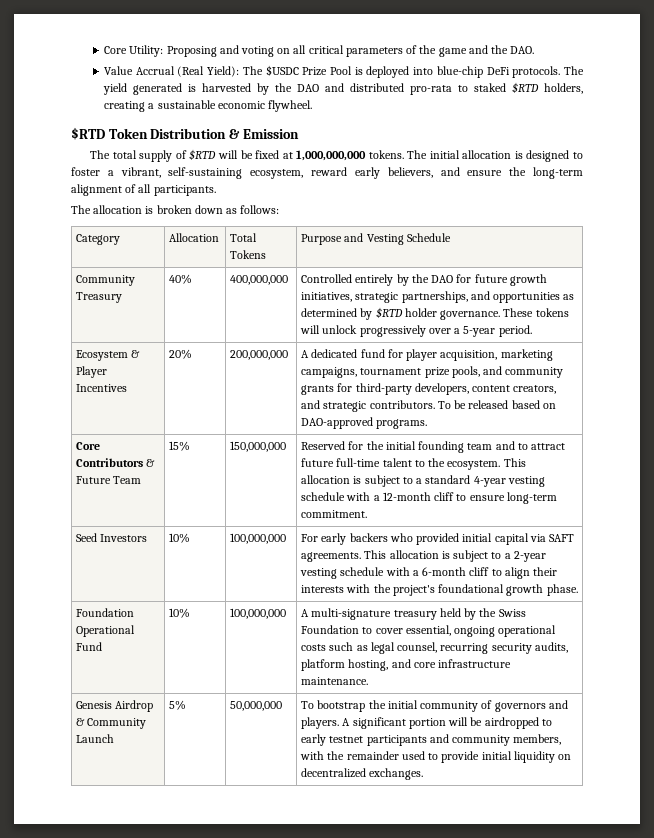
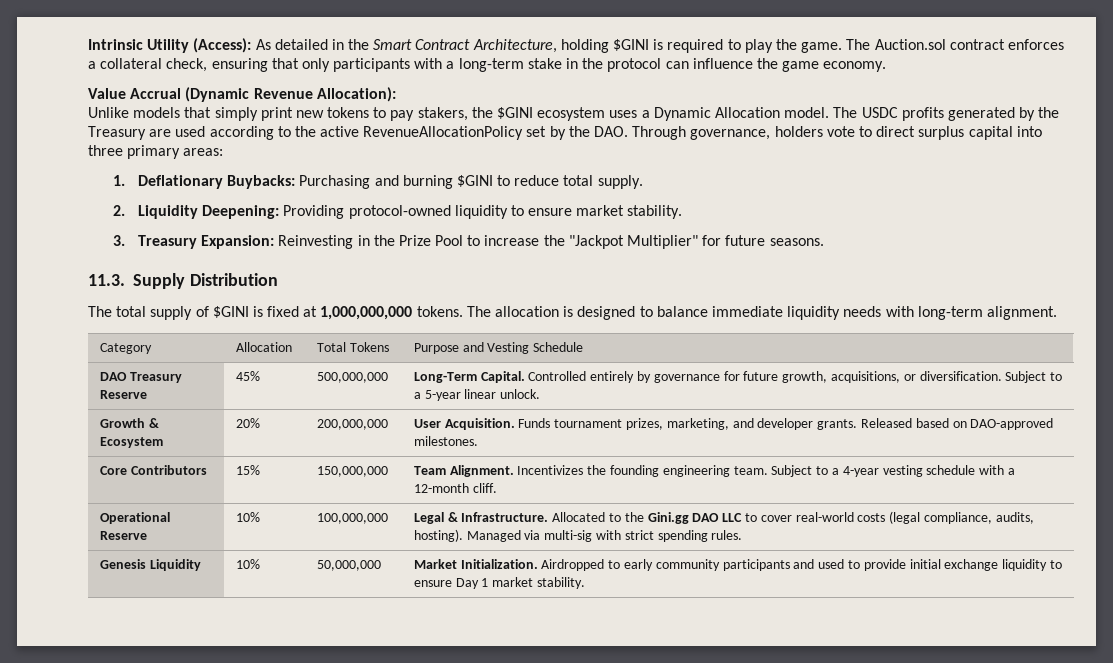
[104,45,535,57] [104,65,584,78] [103,82,583,95] [104,100,313,112] [71,127,148,140] Core Utility: Proposing and voting on all critical parameters of the game and the DAO. // Value Accrual (Real Yield): The $USDC Prize Pool is deployed into blue-chip DeFi protocols. The yield generated is harvested by the DAO and distributed pro-rata to staked $RTD holders, creating a sustainable economic flywheel. // $RTD Token -> [88,38,1064,53] [88,58,887,72] [88,87,396,102] [88,107,1060,121] [88,126,1042,140] [88,145,224,159] [113,175,643,189] [113,205,683,219] [113,235,824,249] [88,273,185,289] Intrinsic Utility (Access): As detailed in the Smart Contract Architecture, holding $GINI is required to play the game. The Auction.sol contract enforces a collateral check, ensuring that only participants with a long-term stake in the protocol can influence the game economy. // Value Accrual (Dynamic Revenue Allocation): // Unlike models that simply print new tokens to pay stakers, the $GINI ecosystem uses a Dynamic Allocation model. The USDC profits generated by the Treasury are used according to the active RevenueAllocationPolicy set by the DAO. Through governance, holders vote to direct surplus capital into three primary areas: // 1. Deflationary Buybacks: Purchasing and burning $GINI to reduce total supply. // 2. Liquidity Deepening: Providing protocol-owned liquidity to ensure market stability. // 3. Treasury Expansion: Reinvesting in the Prize Pool to increase the "Jackpot Multiplier" for future seasons. // 11.3. Supply
[228,129,299,139] & Emission -> (278, 279) none
[189,149,253,160] $RTD will be -> [212,306,263,318] $GINI is
[429,150,460,159] initial -> (491, 311) none
[71,167,583,179] [71,184,216,196] [71,205,280,214] foster a vibrant, self-sustaining ecosystem, reward early believers, and ensure the long-term alignment of all participants. // The allocation is broken down as follows: -> [656,306,1057,320] balance immediate liquidity needs with long-term alignment.
[76,275,136,286] [76,292,123,303] [169,274,193,284] [230,275,289,285] [301,274,547,286] [301,291,575,303] [301,307,569,320] [300,325,532,337] [76,350,141,361] [76,366,108,378] [76,384,128,392] [169,349,193,359] [230,350,289,360] [301,349,553,361] [301,366,564,378] [301,383,557,395] [301,400,509,412] Community Treasury | 40% | 400,000,000 | Controlled entirely by the DAO for future growth initiatives, strategic partnerships, and opportunities as determined by $RTD holder governance. These tokens will unlock progressively over a 5-year period. // Ecosystem & Player Incentives | 20% | 200,000,000 | A dedicated fund for player acquisition, marketing campaigns, tournament prize pools, and community grants for third-party developers, content creators, and strategic contributors. To be released -> [99,372,182,383] [99,390,147,399] [235,371,260,381] [316,372,388,383] [413,371,1063,383] [413,389,541,401] [99,418,159,428] [99,437,163,448] [235,418,260,428] [316,419,388,430] [413,418,912,430] DAO Treasury Reserve | 45% | 500,000,000 | Long-Term Capital. Controlled entirely by governance for future growth, acquisitions, or diversification. Subject to a 5-year linear unlock. // Growth & Ecosystem | 20% | 200,000,000 | User Acquisition. Funds tournament prizes, marketing, and developer grants. Released
[376,419,428,429] programs. -> [413,436,478,446] milestones.
[146,459,156,467] [76,476,142,484] & Future Team -> (207, 470) none
[301,441,566,453] [301,458,526,470] [301,475,471,487] Reserved for the initial founding team and to attract future full-time talent to the ecosystem. This allocation is subject to a standard -> [413,465,839,477] Team Alignment. Incentivizes the founding engineering team. Subject to a
[434,492,557,504] [301,510,368,518] [76,533,148,542] [169,533,191,543] [230,533,287,544] [301,533,575,545] [301,550,546,562] [300,567,558,579] [301,584,578,596] [76,608,135,617] [76,625,136,637] [76,642,103,651] [169,608,191,618] [230,608,287,619] [301,608,526,620] [301,625,557,637] [301,642,568,654] [301,659,512,671] [301,677,369,685] [76,700,154,712] [76,718,147,729] [76,734,115,743] [169,700,187,710] [230,701,283,711] [301,700,568,712] [301,717,539,729] cliff to ensure long-term commitment. // Seed Investors | 10% | 100,000,000 | For early backers who provided initial capital via SAFT agreements. This allocation is subject to a 2-year vesting schedule with a 6-month cliff to align their interests with the project's foundational growth phase. // Foundation Operational Fund | 10% | 100,000,000 | A multi-signature treasury held by the Swiss Foundation to cover essential, ongoing operational costs such as legal counsel, recurring security audits, platform hosting, and core infrastructure maintenance. // Genesis Airdrop & Community Launch | 5% | 50,000,000 | To bootstrap the initial community of governors and players. A significant portion will be airdropped -> [472,483,497,493] [99,512,170,524] [99,531,147,540] [235,512,260,522] [316,513,388,524] [413,511,1034,524] [413,529,743,542] [99,559,201,571] [235,559,260,569] [316,560,381,571] [413,559,605,571] cliff. // Operational Reserve | 10% | 100,000,000 | Legal & Infrastructure. Allocated to the Gini.gg DAO LLC to cover real-world costs (legal compliance, audits, hosting). Managed via multi-sig with strict spending rules. // Genesis Liquidity | 10% | 50,000,000 | Market Initialization. Airdropped
[329,736,364,743] testnet -> [655,559,720,571] community
[452,734,562,746] [300,751,572,763] [301,768,424,780] community members, with the remainder used to provide initial liquidity on decentralized exchanges. -> [818,559,1062,571] [413,577,586,589] used to provide initial exchange liquidity to ensure Day 1 market stability.

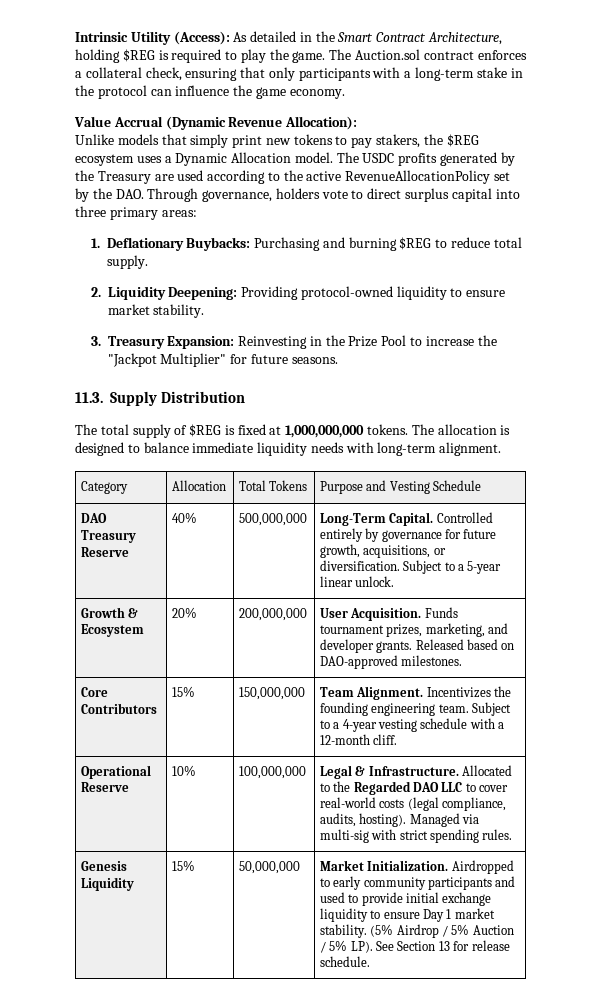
[613,39,650,51] $GINI -> [122,49,155,62] $REG
[497,107,534,119] $GINI -> [446,134,479,147] $REG
[456,175,493,187] $GINI -> [399,237,432,250] $REG
[212,306,249,318] $GINI -> [189,424,222,437] $REG
[235,371,260,381] 45% -> [171,512,197,523] 40%
[647,512,689,524] Gini.gg -> [353,781,411,795] Regarded
[235,559,260,569] 10% -> [171,860,195,871] 15%
(586, 583) none -> [370,924,514,938] [319,940,510,953] [319,956,370,967] (5% Airdrop / 5% Auction / 5% LP). See Section 13 for release schedule.

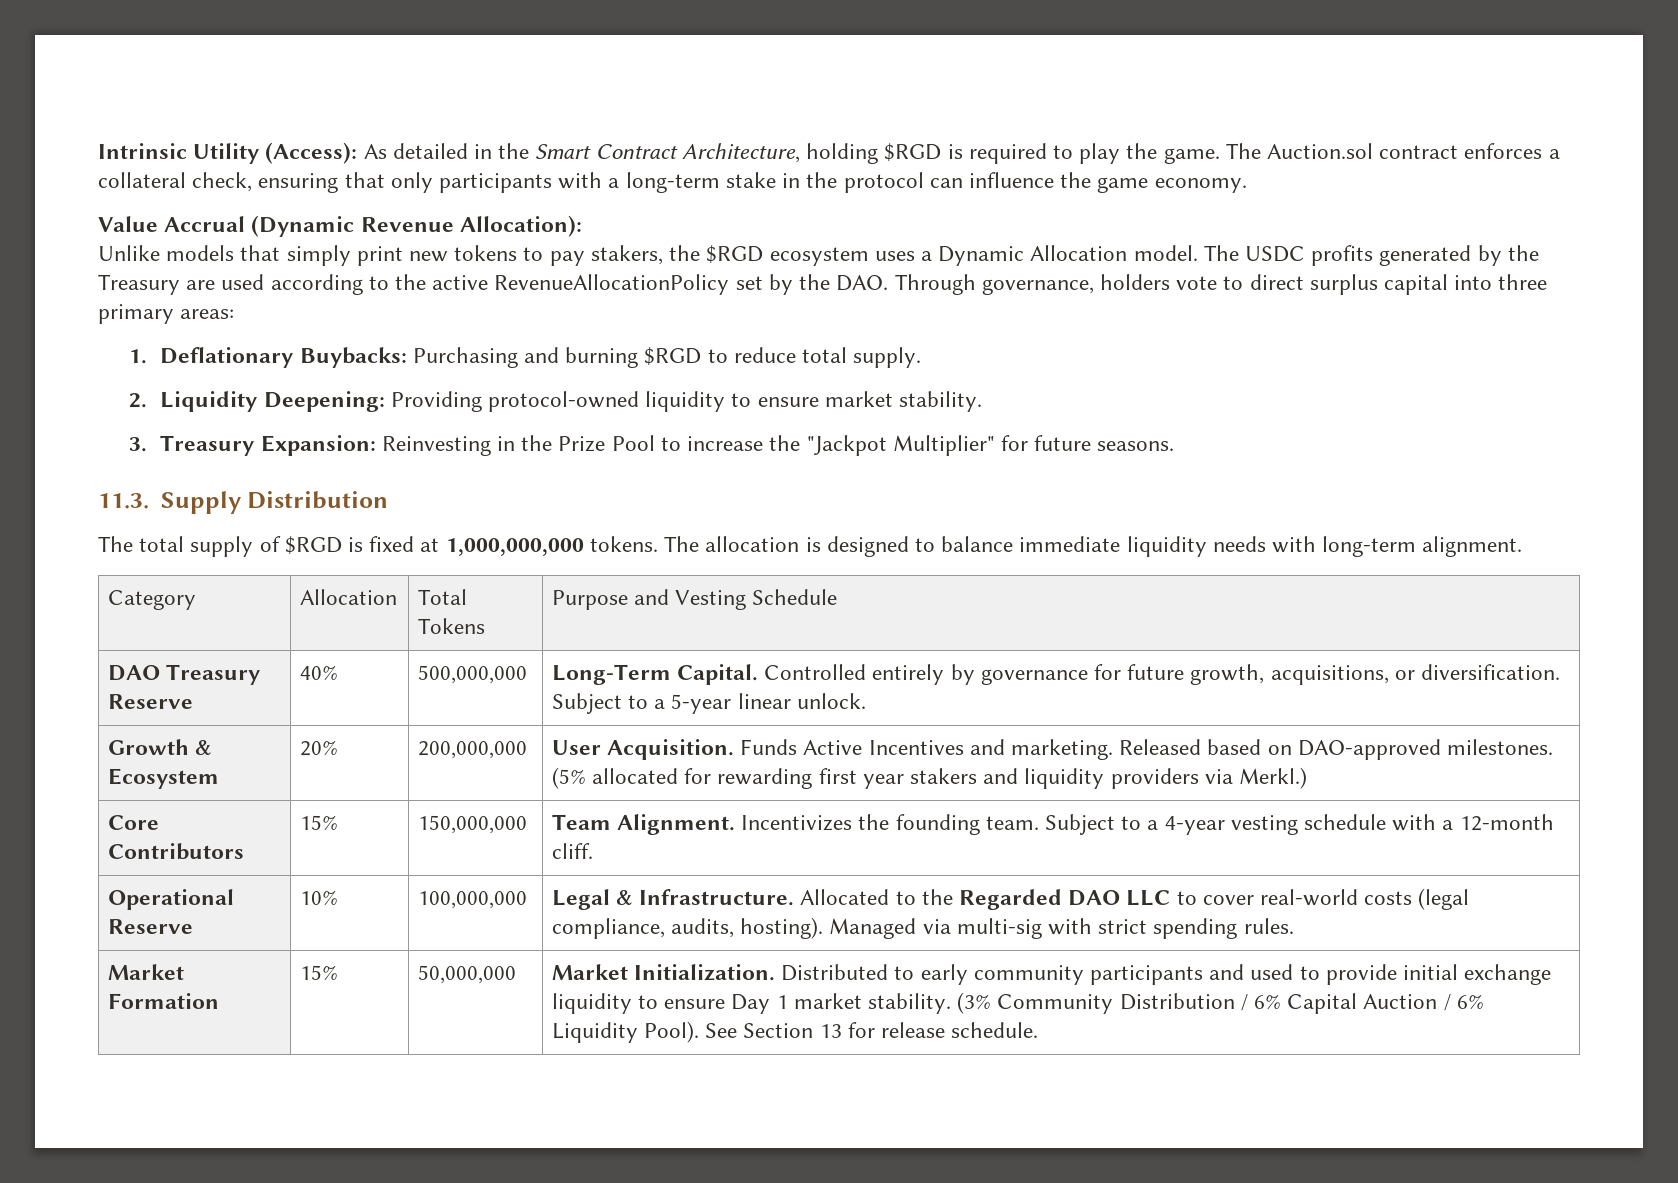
[122,49,155,62] $REG -> [884,143,942,162] $RGD
[446,134,479,147] $REG -> [706,245,764,264] $RGD
[399,237,432,250] $REG -> [644,347,702,366] $RGD
[189,424,222,437] $REG -> [284,536,342,555] $RGD
[319,623,509,637] [319,639,413,653] tournament prizes, marketing, and developer grants. -> [803,739,1113,760] Active Incentives and marketing.
(463, 660) none -> [551,767,1307,789] (5% allocated for rewarding first year stakers and liquidity providers via Merkl.)
[371,703,436,716] engineering -> (980, 824) none
[80,861,127,871] [80,877,134,891] Genesis Liquidity -> [107,964,184,980] [107,993,219,1009] Market Formation
[451,860,514,874] Airdropped -> [781,964,889,981] Distributed
[370,924,514,938] [319,940,373,953] (5% Airdrop / 5% Auction / 5% LP). -> [957,992,1484,1014] [551,1021,699,1043] (3% Community Distribution / 6% Capital Auction / 6% Liquidity Pool).

